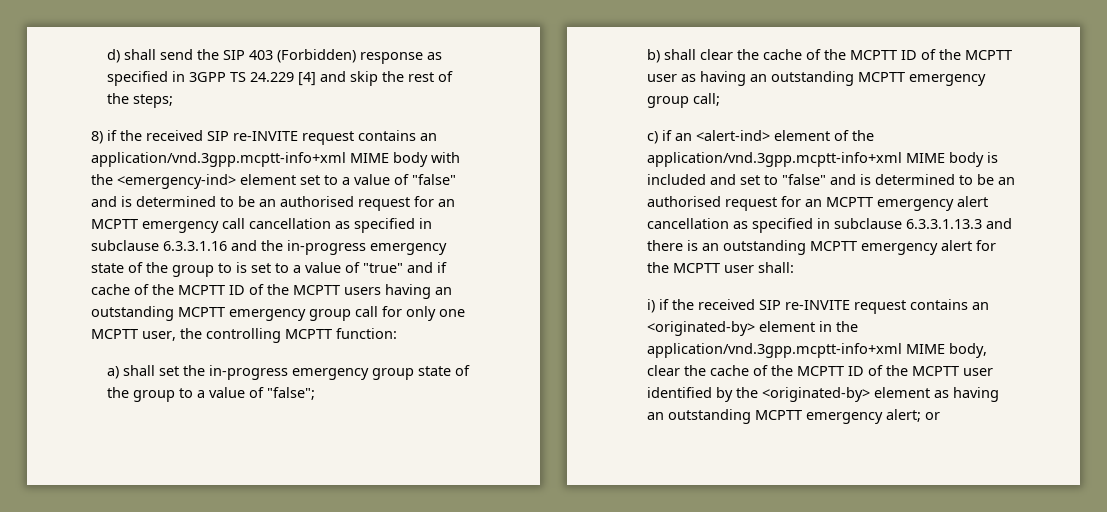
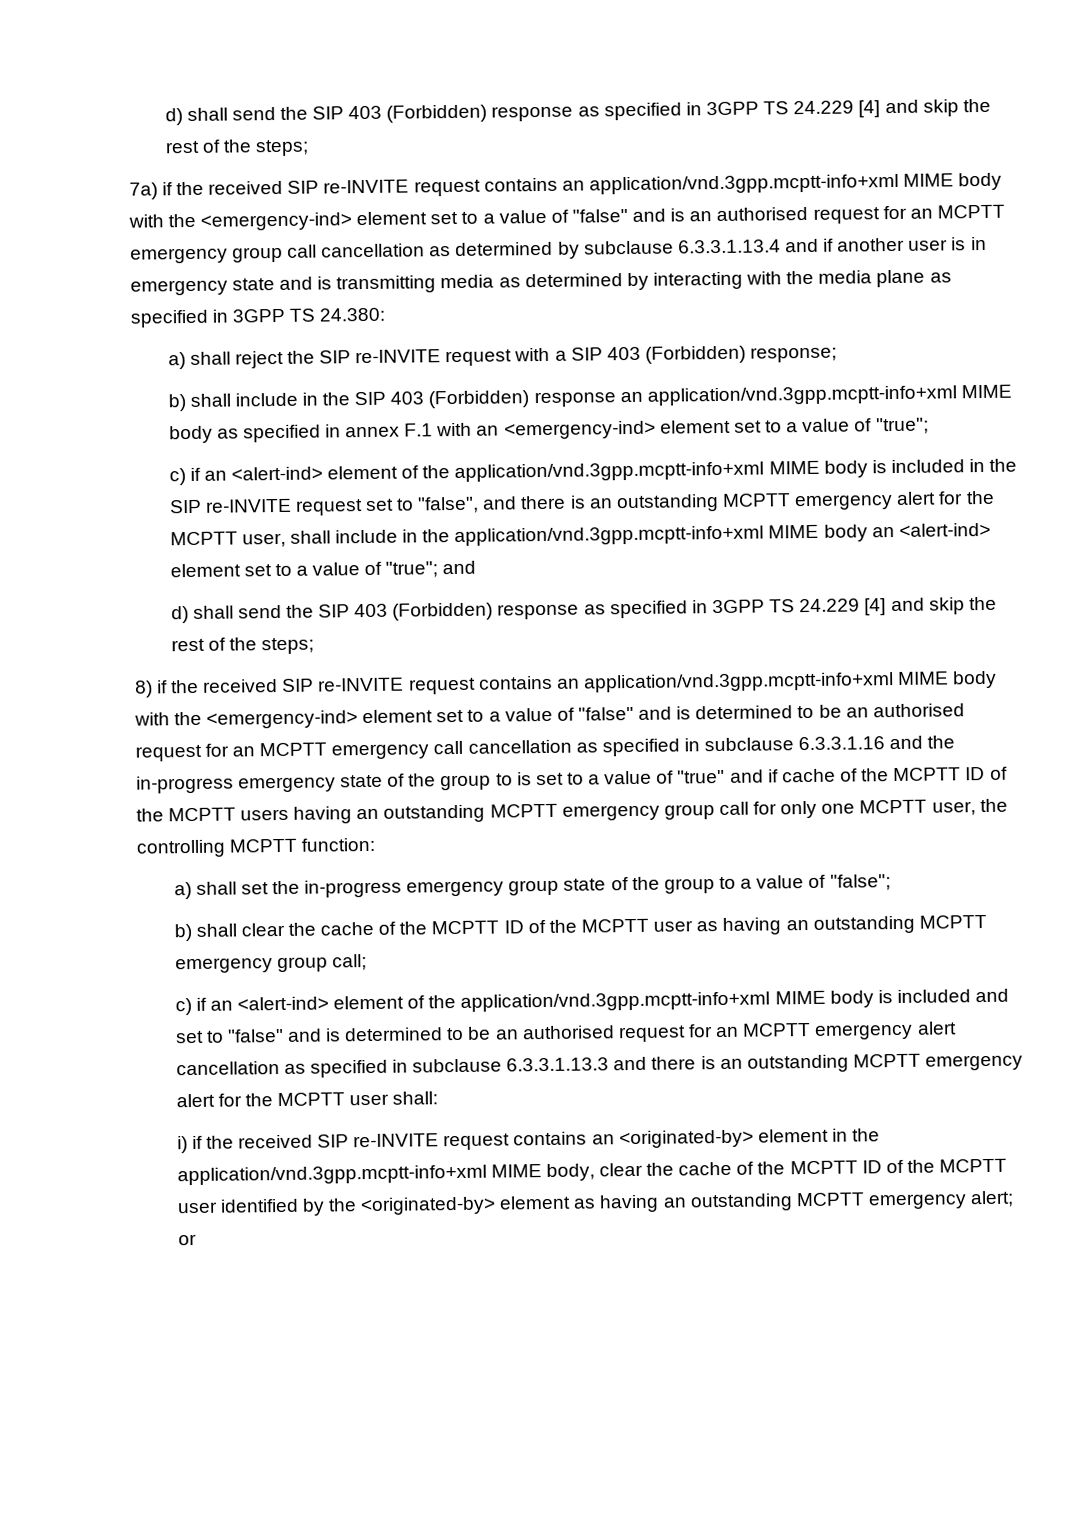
(174, 101) none -> [128,172,1003,200] [127,204,1005,231] [129,236,987,264] [129,269,952,296] [129,307,386,328] [167,345,838,370] [167,384,1013,412] [168,417,929,444] [168,458,1018,486] [168,490,995,516] [169,522,991,548] [169,560,477,578] [170,596,997,624] [170,637,314,655] // 7a) if the received SIP re-INVITE request contains an application/vnd.3gpp.mcptt-info+xml MIME body with the <emergency-ind> element set to a value of "false" and is an authorised request for an MCPTT emergency group call cancellation as determined by subclause 6.3.3.1.13.4 and if another user is in emergency state and is transmitting media as determined by interacting with the media plane as specified in 3GPP TS 24.380: // a) shall reject the SIP re-INVITE request with a SIP 403 (Forbidden) response; // b) shall include in the SIP 403 (Forbidden) response an application/vnd.3gpp.mcptt-info+xml MIME body as specified in annex F.1 with an <emergency-ind> element set to a value of "true"; // c) if an <alert-ind> element of the application/vnd.3gpp.mcptt-info+xml MIME body is included in the SIP re-INVITE request set to "false", and there is an outstanding MCPTT emergency alert for the MCPTT user, shall include in the application/vnd.3gpp.mcptt-info+xml MIME body an <alert-ind> element set to a value of "true"; and // d) shall send the SIP 403 (Forbidden) response as specified in 3GPP TS 24.229 [4] and skip the rest of the steps;

